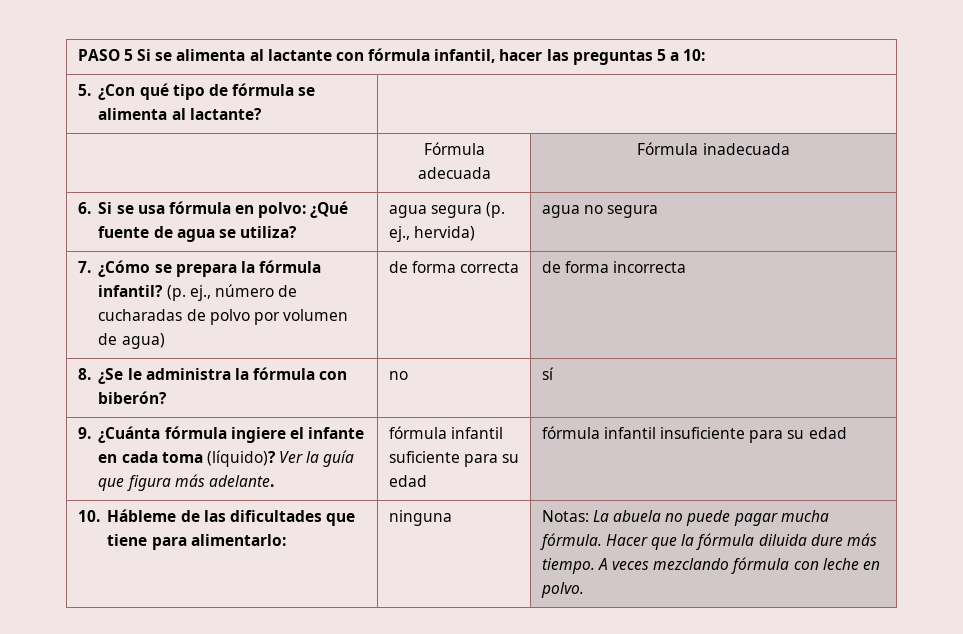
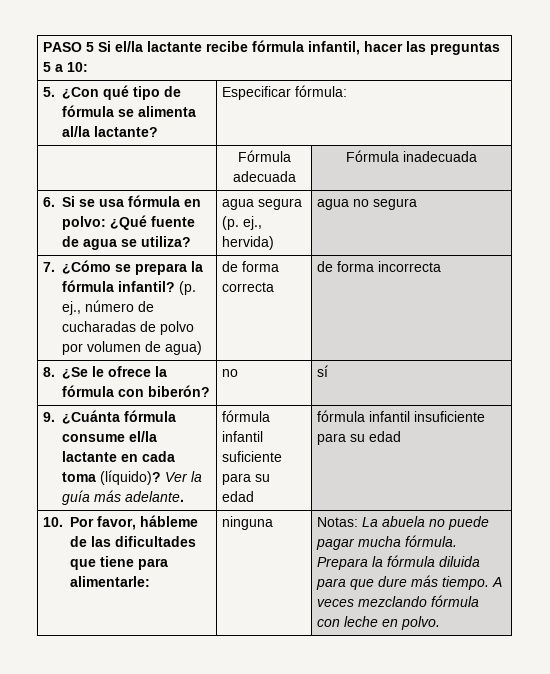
[155,49,364,61] se alimenta al lactante con -> [115,41,249,52] el/la lactante recibe
[171,108,186,120] al -> [62,126,91,137] al/la
(262, 114) none -> [222,85,348,100] Especificar fórmula:
[145,368,231,380] administra -> [108,366,152,377] ofrece
[230,427,365,443] ingiere el infante -> [62,431,158,442] [62,451,118,462] consume el/la lactante
[98,475,171,491] que figura -> (91, 497) none
[107,509,177,522] Hábleme -> [70,515,199,530] Por favor, hábleme
[190,534,286,546] alimentarlo: -> [70,576,151,587] alimentarle:
[605,534,677,550] Hacer que -> [317,557,369,570] Prepara
(807, 540) none -> [316,578,375,590] para que

